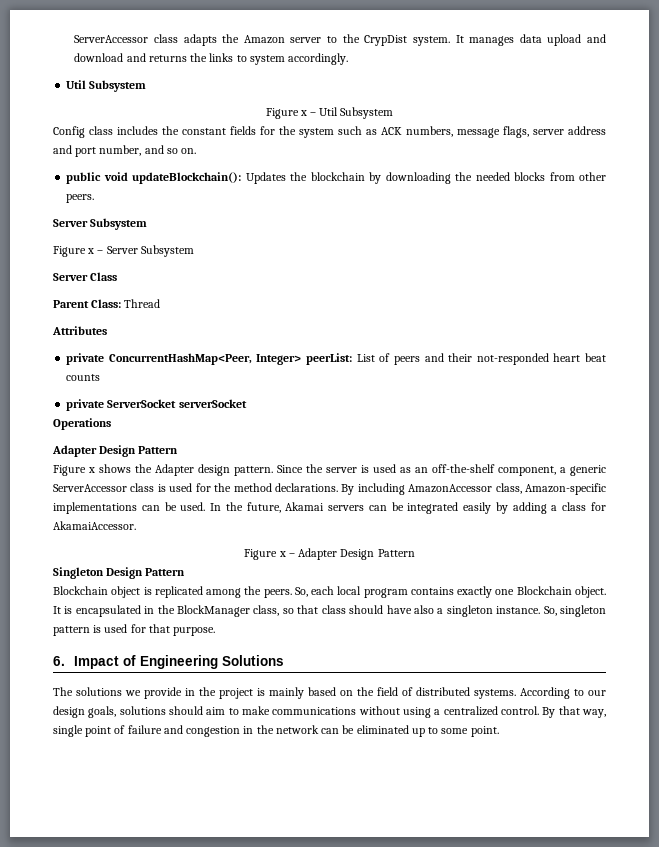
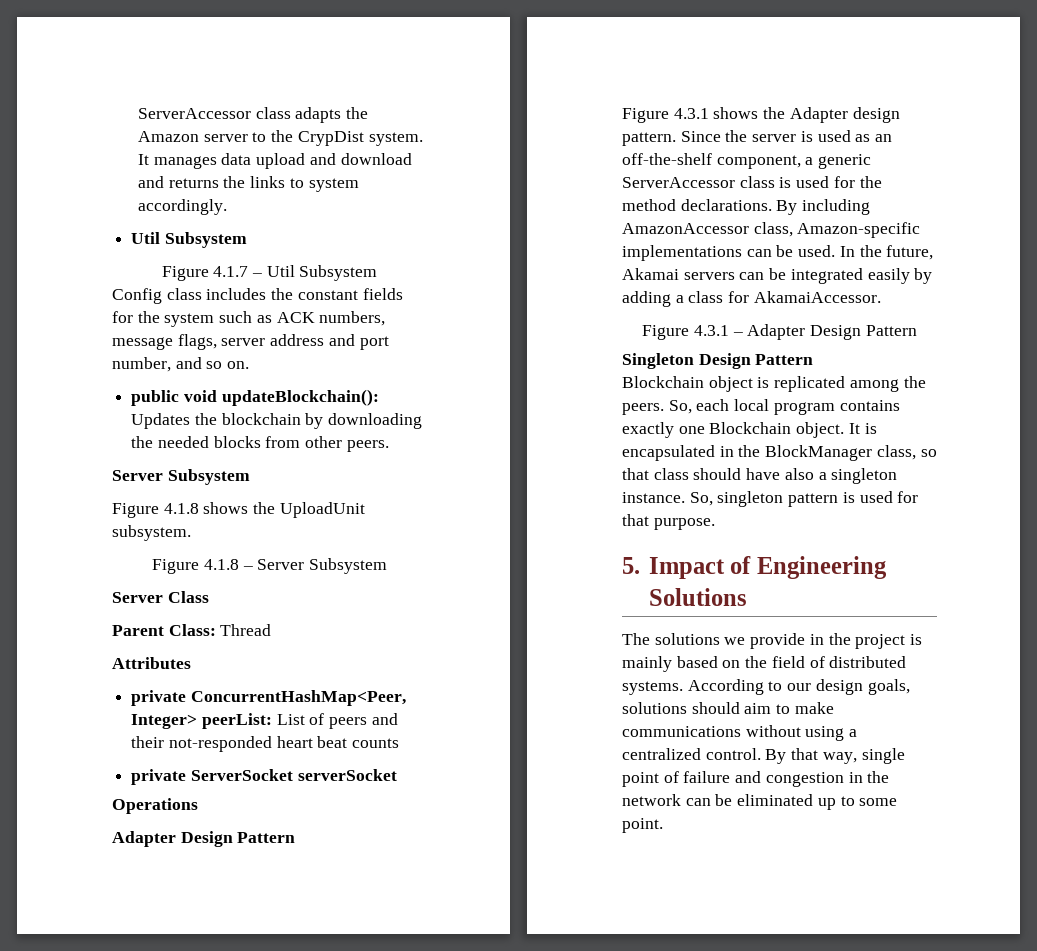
[299,110,307,116] x -> [213,266,249,277] 4.1.7
[87,248,95,254] x -> [163,502,365,518] [112,525,191,541] [152,559,239,574] 4.1.8 shows the UploadUnit subsystem. // Figure 4.1.8
[88,467,95,473] x -> [673,108,709,119] 4.3.1
[278,551,286,557] x -> [693,325,729,336] 4.3.1
[53,656,65,666] 6. -> [622,557,640,574] 5.

